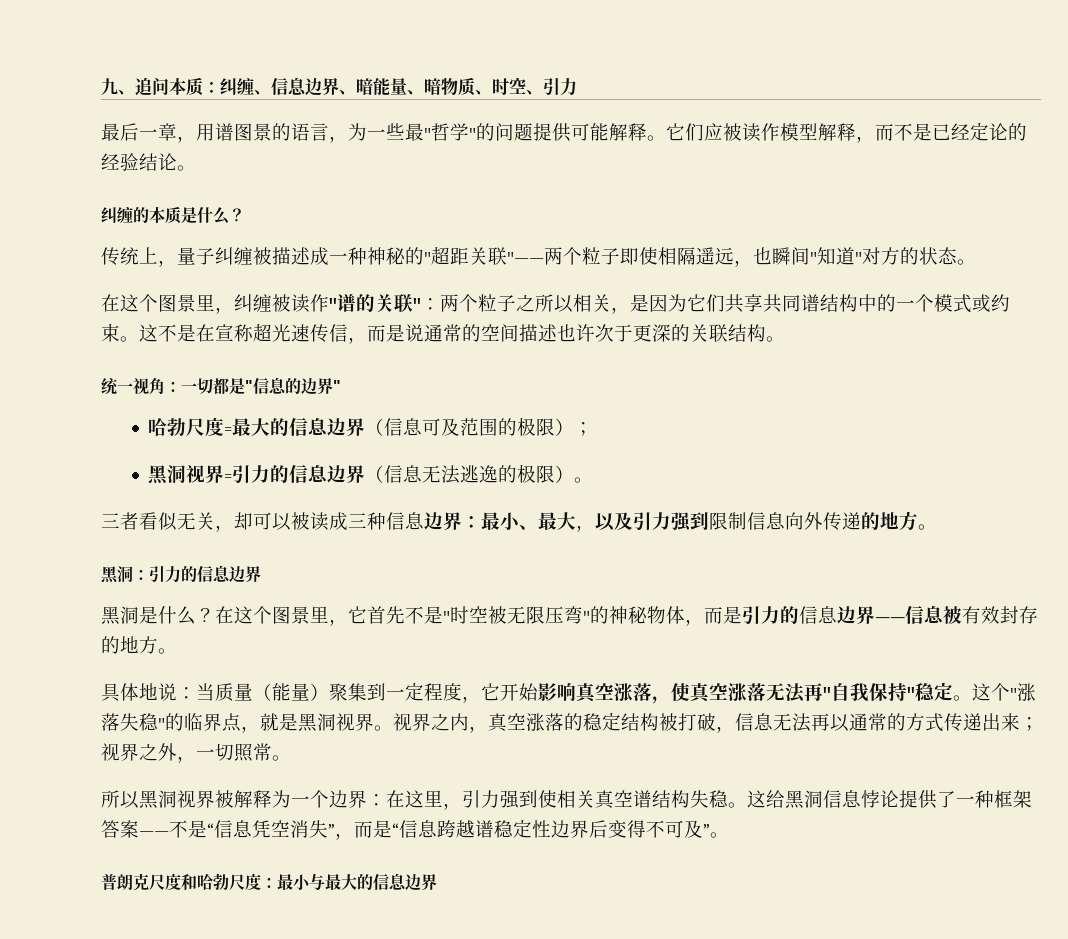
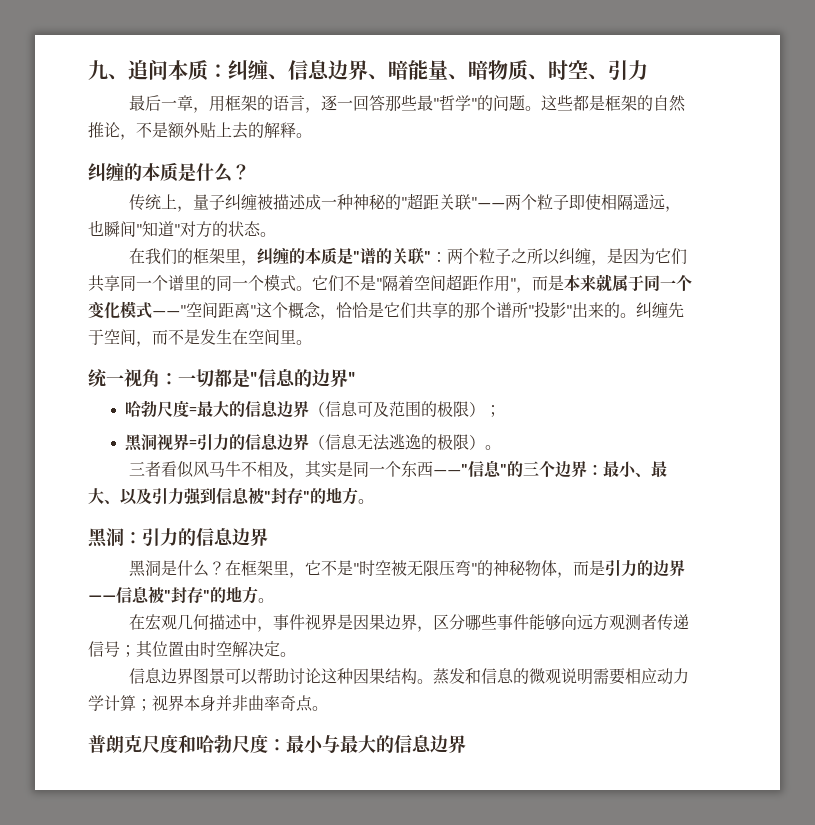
[215,123,272,141] 谱图景 -> [224,95,257,111] 框架
[348,123,386,141] 为一 -> [320,95,401,112] 逐一回答那
[533,122,1027,143] [101,153,177,171] 提供可能解释。它们应被读作模型解释，而不是已经定论的经验结论 -> [524,95,686,112] [88,122,296,140] 。这些都是框架的自然推论，不是额外贴上去的解释
[120,294,329,314] 这个图景里，纠缠被读作 -> [144,247,353,266] 我们的框架里，纠缠的本质是
[573,294,611,312] 相关 -> [558,248,591,264] 纠缠
[763,294,1010,313] [101,323,766,344] 共同谱结构中的一个模式或约束。这不是在宣称超光速传信，而是说通常的空间描述也许次于更深的关联结构 -> [120,274,692,293] [88,301,684,320] [88,329,296,347] 同一个谱里的同一个模式。它们不是"隔着空间超距作用"，而是本来就属于同一个变化模式——"空间距离"这个概念，恰恰是它们共享的那个谱所"投影"出来的。纠缠先于空间，而不是发生在空间里
[177,512,424,532] 无关，却可以被读成三种信息 -> [192,460,555,479] 风马牛不相及，其实是同一个东西——"信息"的三个
[576,525,595,532] ， -> [104,499,120,504] 、
[709,512,861,531] 限制信息向外传递 -> [216,487,310,505] 信息被"封存"
[234,606,405,626] 这个图景里，它首先 -> [240,560,321,578] 框架里，它
[799,606,837,624] 信息 -> (653, 568) none
[962,606,1038,624] [101,636,177,654] [101,682,1036,704] [101,712,1039,733] [101,743,291,763] [101,790,1032,810] [101,819,710,840] 有效封存的地方。 // 具体地说：当质量（能量）聚集到一定程度，它开始影响真空涨落，使真空涨落无法再"自我保持"稳定。这个"涨落失稳"的临界点，就是黑洞视界。视界之内，真空涨落的稳定结构被打破，信息无法再以通常的方式传递出来；视界之外，一切照常。 // 所以黑洞视界被解释为一个边界：在这里，引力强到使相关真空谱结构失稳。这给黑洞信息悖论提供了一种框架答案——不是“信息凭空消失”，而是“信息跨越谱稳定性边界后变得不可及” -> [164,586,274,604] [128,614,689,632] [88,641,296,658] [128,668,689,685] [88,695,313,712] "封存"的地方。 // 在宏观几何描述中，事件视界是因果边界，区分哪些事件能够向远方观测者传递信号；其位置由时空解决定。 // 信息边界图景可以帮助讨论这种因果结构。蒸发和信息的微观说明需要相应动力学计算；视界本身并非曲率奇点

